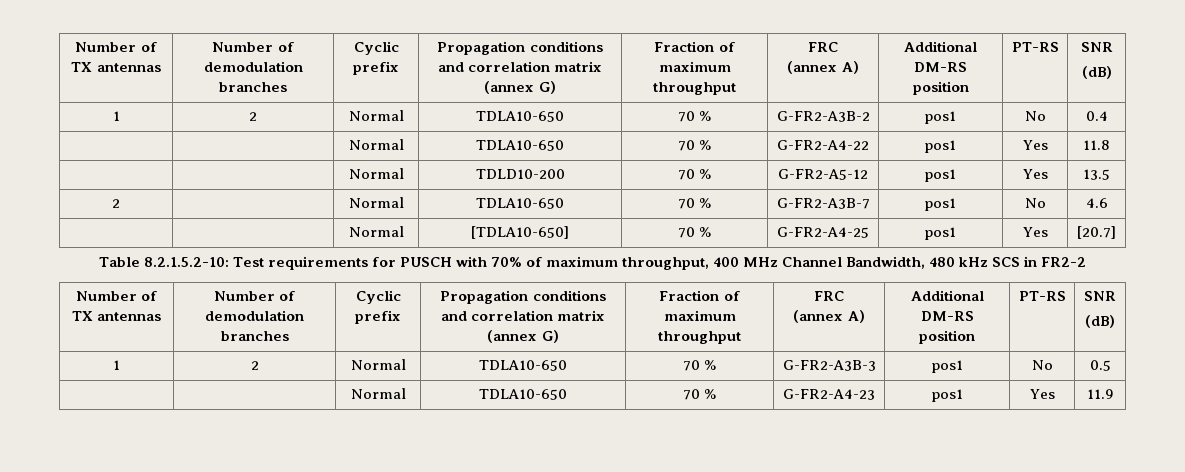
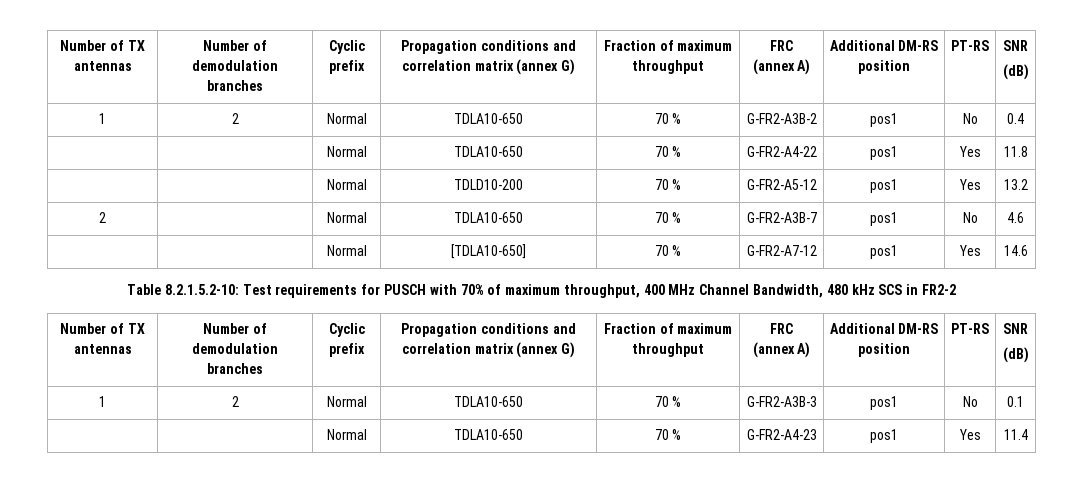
[1083,169,1110,180] 13.5 -> [1003,179,1028,190] 13.2
[777,227,869,238] [925,227,956,240] [1022,227,1048,237] [1077,226,1116,239] G-FR2-A4-25 | pos1 | Yes | [20.7] -> [746,245,817,256] [870,245,898,259] [958,245,981,256] [1003,245,1028,256] G-FR2-A7-12 | pos1 | Yes | 14.6
[1089,360,1111,371] 0.5 -> [1007,396,1024,407] 0.1
[1086,389,1114,399] 11.9 -> [1003,429,1028,440] 11.4

